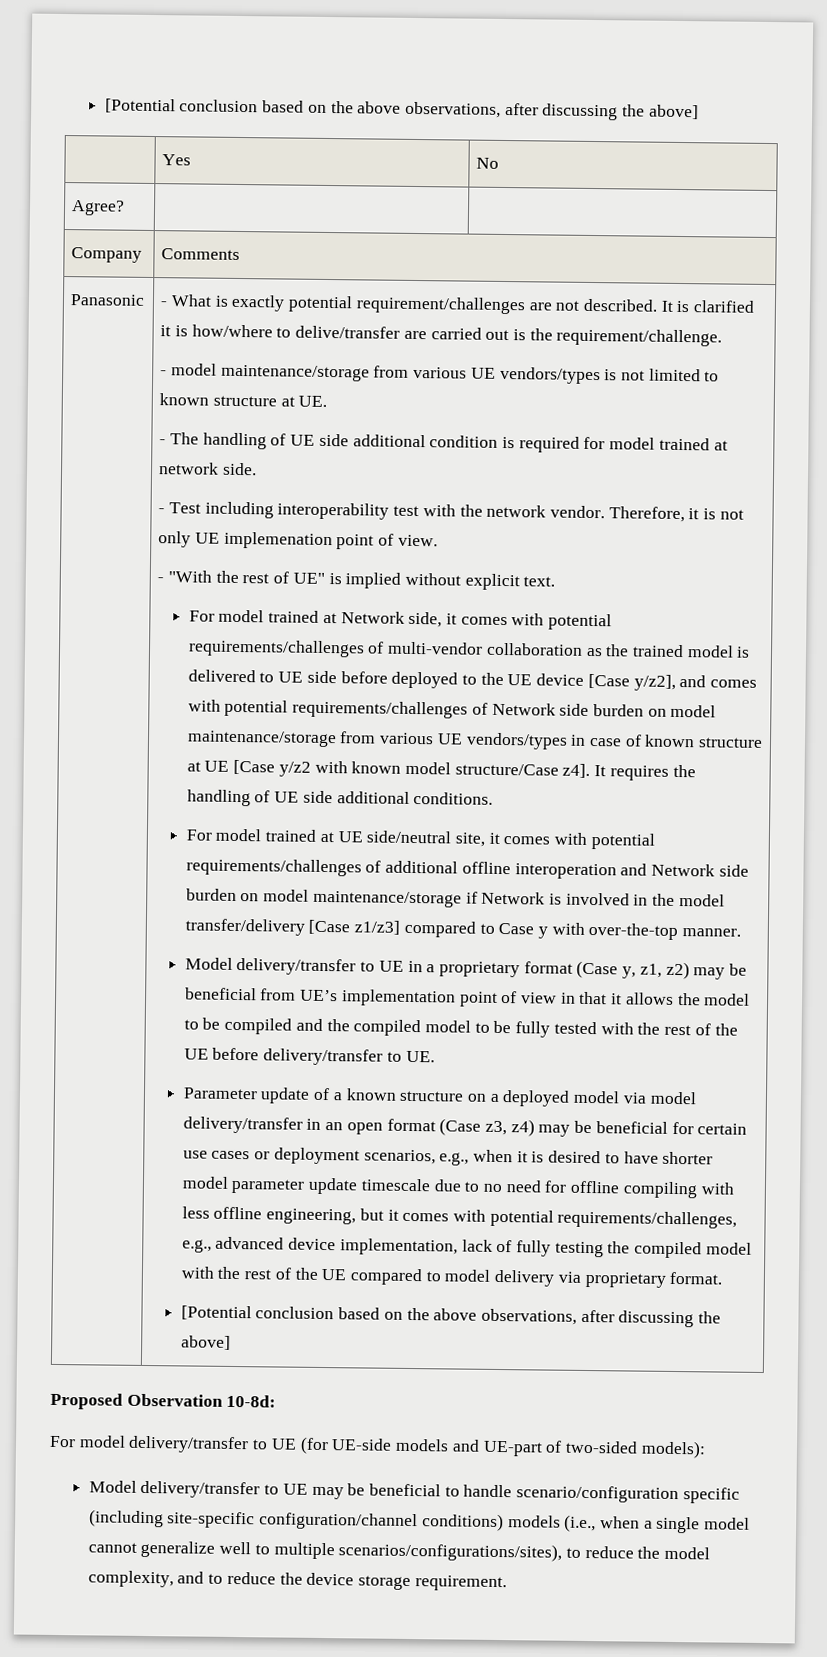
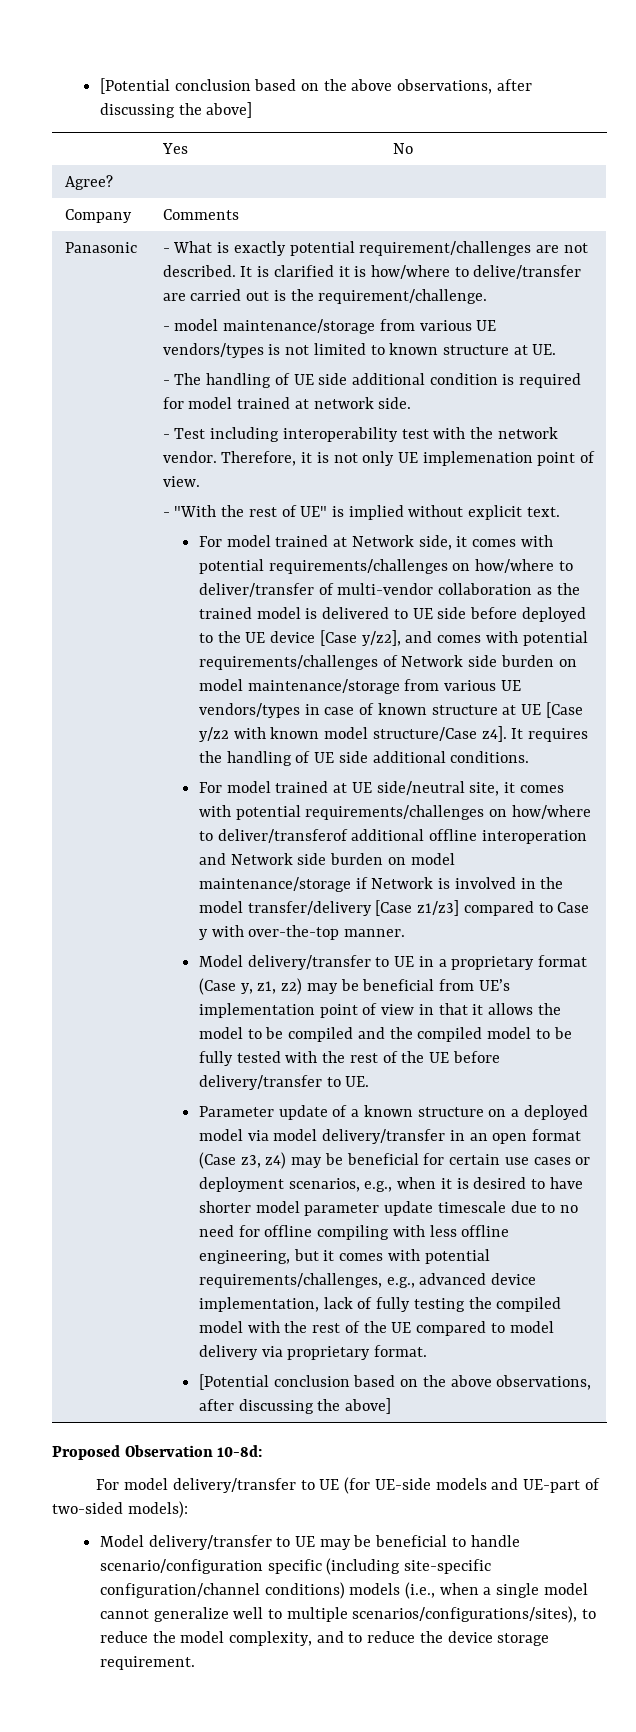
(365, 648) none -> [452,559,573,573] [199,583,315,597] on how/where to deliver/transfer
[365,860,382,873] of -> [489,805,591,819] [199,829,348,843] on how/where to deliver/transferof

